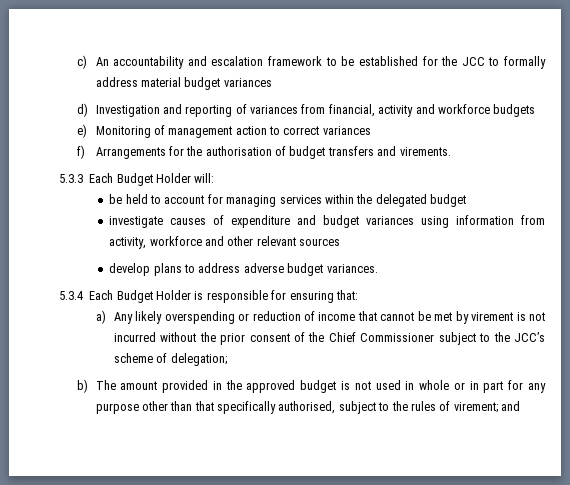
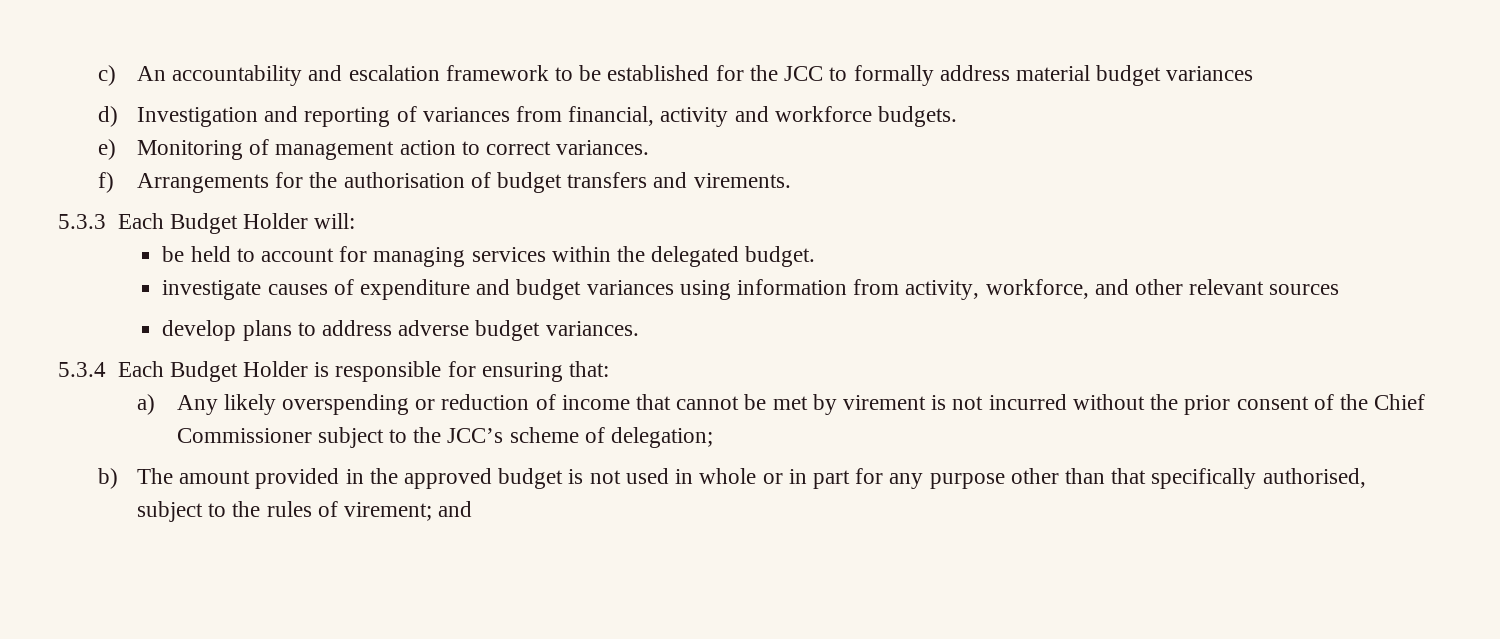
[493,104,536,117] budgets -> [878,106,958,127] budgets.
[322,126,371,135] variances -> [556,140,650,155] variances.
[430,194,467,207] budget -> [745,246,816,267] budget.
[149,236,202,246] workforce -> [985,279,1089,299] workforce,

